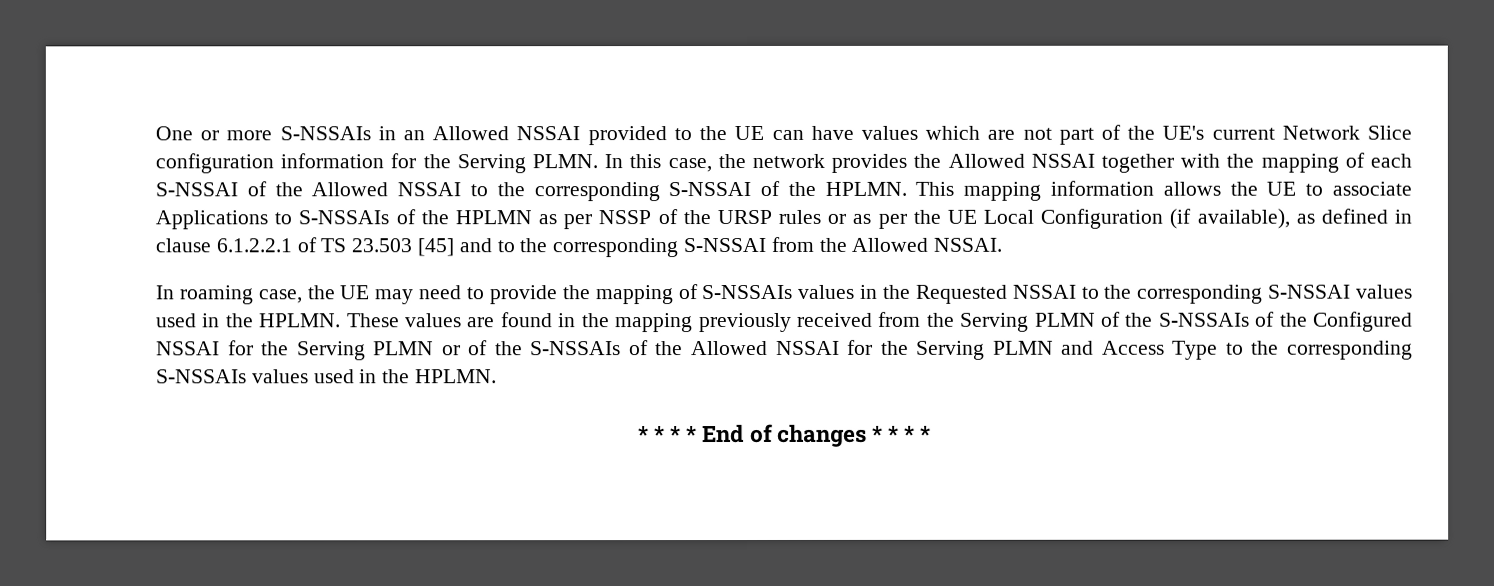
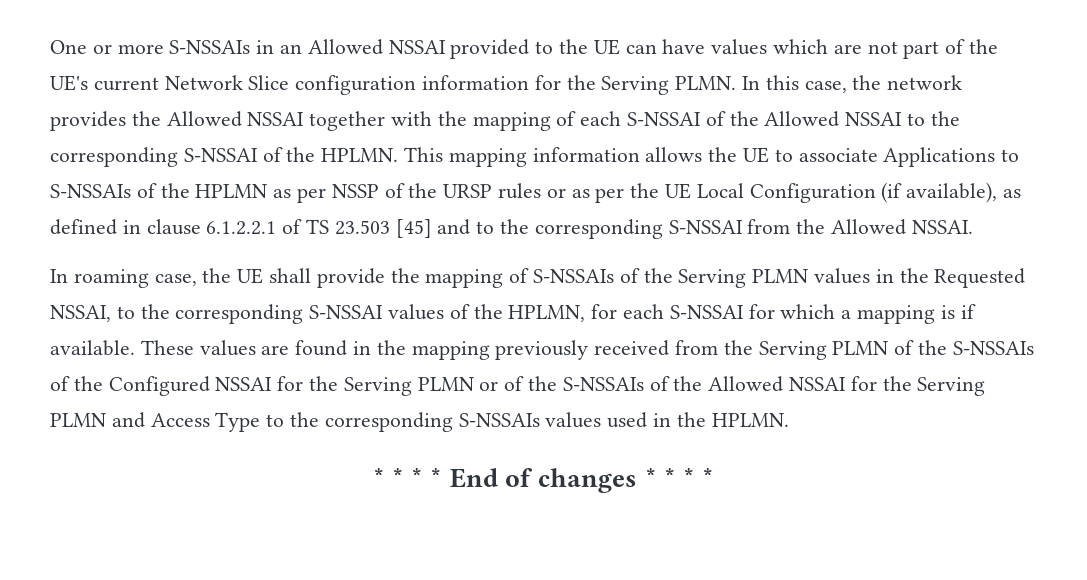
[374,285,486,305] may need to -> [269,268,312,283] shall
(794, 292) none -> [619,268,809,288] of the Serving PLMN
[1011,284,1077,299] NSSAI -> [50,305,111,322] NSSAI,
[156,313,342,328] used in the HPLMN. -> [449,304,976,324] [50,340,135,356] of the HPLMN, for each S-NSSAI for which a mapping is if available.

